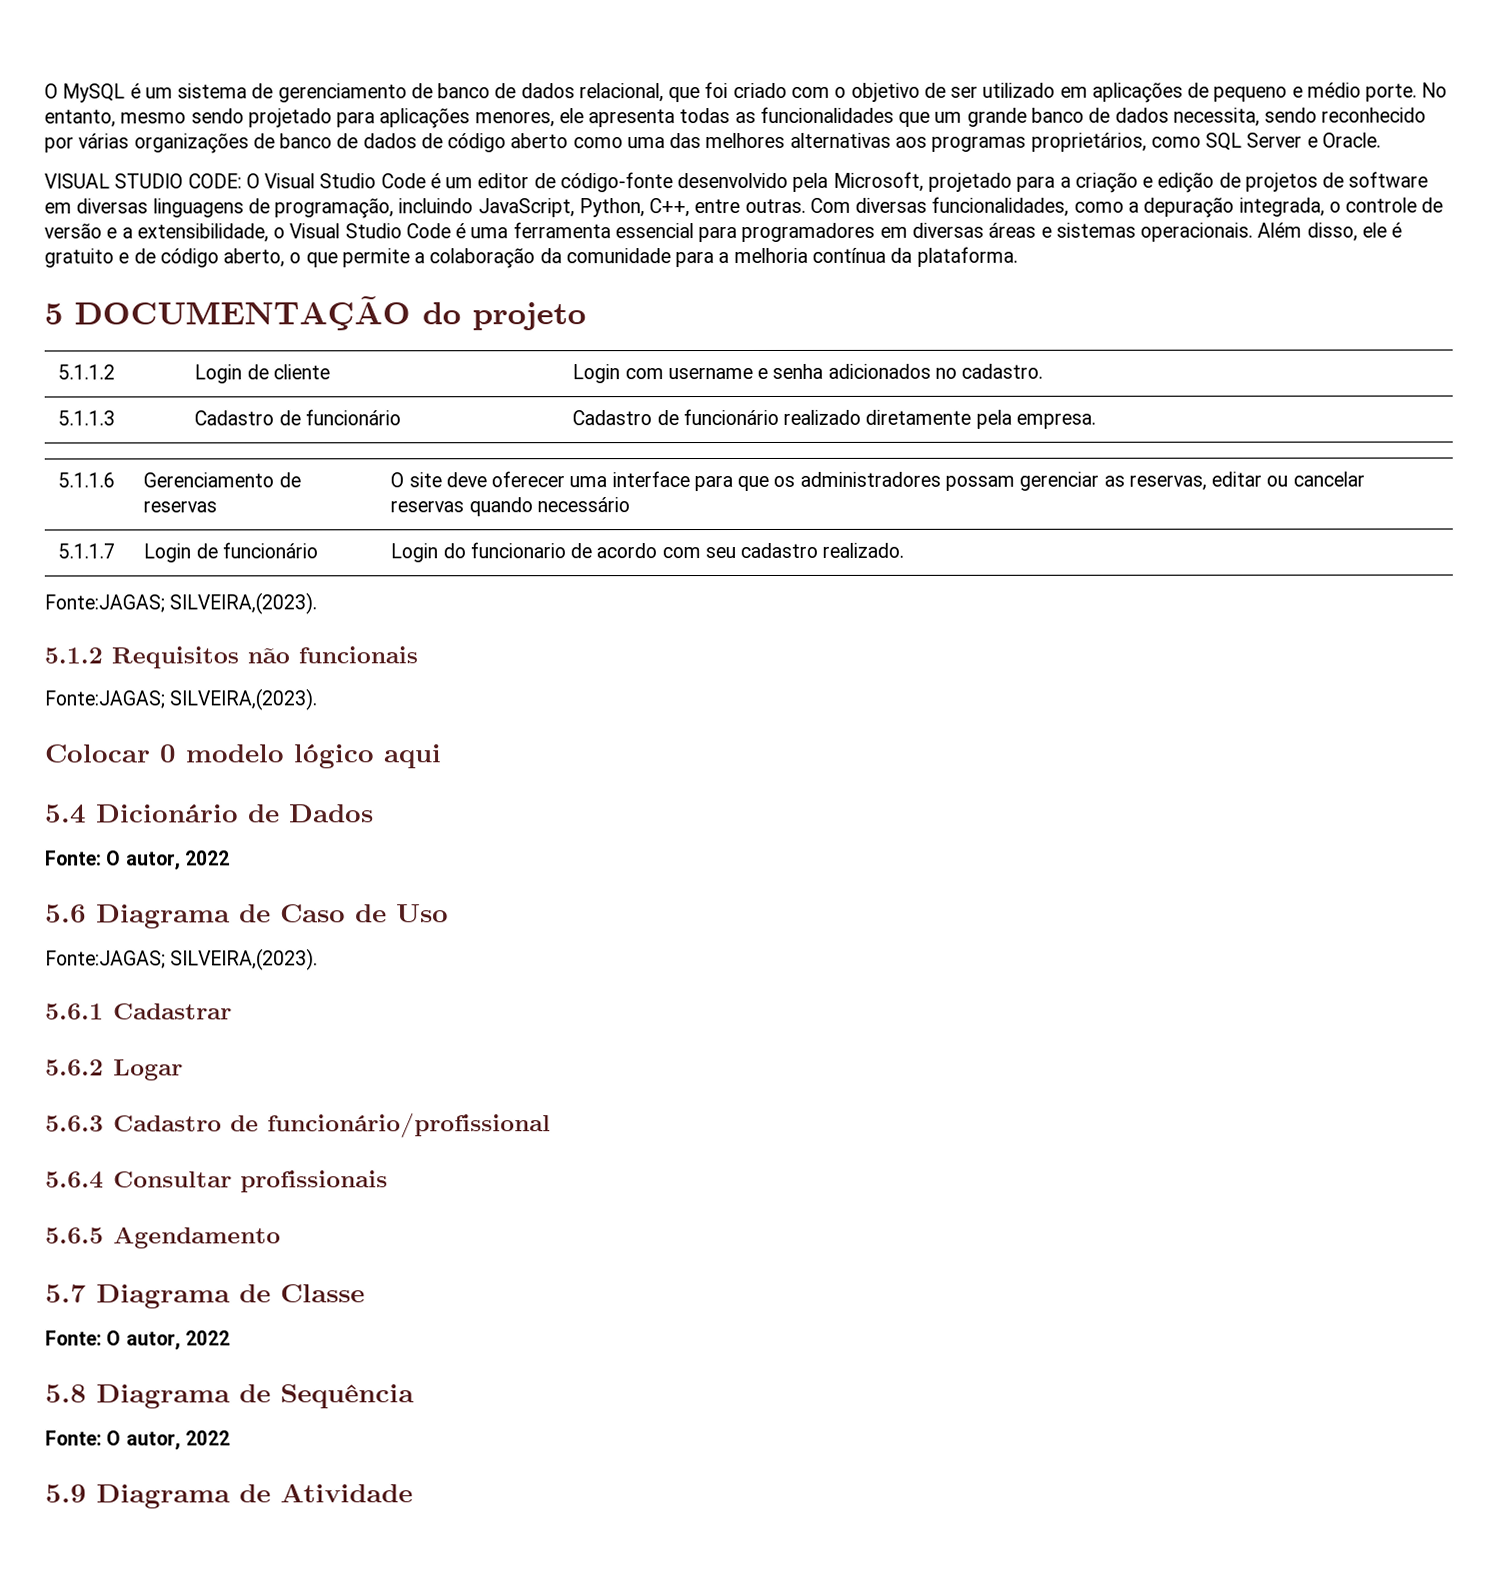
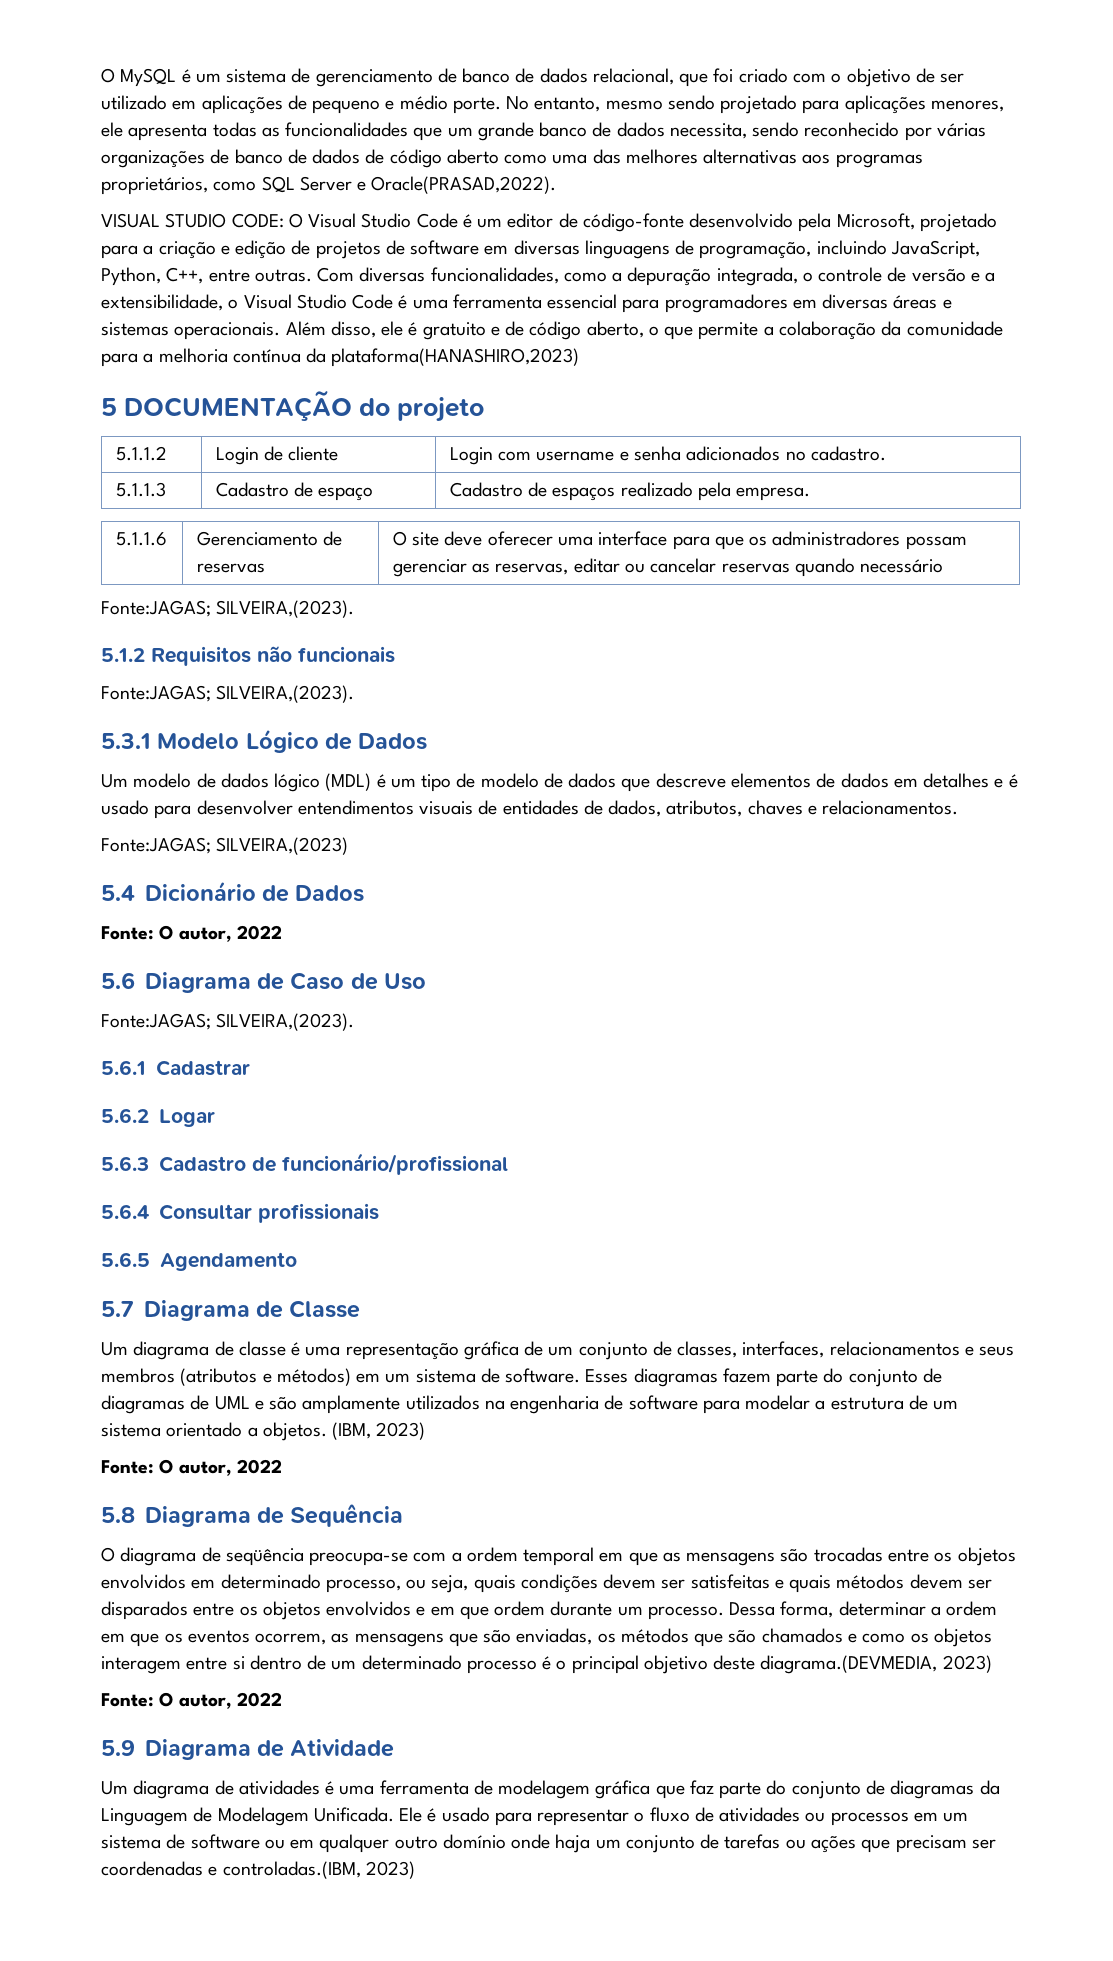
[1321,132,1381,148] Oracle. -> [371,176,557,194] Oracle(PRASAD,2022).
[916,246,1018,267] plataforma. -> [331,348,580,367] plataforma(HANASHIRO,2023)
[304,409,401,426] [572,408,972,426] funcionário | Cadastro de funcionário realizado diretamente -> [318,487,374,501] [449,482,693,501] espaço | Cadastro de espaços realizado
[58,543,116,559] [143,542,318,563] [390,542,905,563] // 5.1.1.7 | Login de funcionário | Login do funcionario de acordo com seu cadastro realizado. -> (944, 566) none
[44,744,441,769] Colocar 0 modelo lógico aqui -> [101,729,428,753] [101,773,1018,792] [101,800,959,819] [101,837,349,855] 5.3.1 Modelo Lógico de Dados // Um modelo de dados lógico (MDL) é um tipo de modelo de dados que descreve elementos de dados em detalhes e é usado para desenvolver entendimentos visuais de entidades de dados, atributos, chaves e relacionamentos. // Fonte:JAGAS; SILVEIRA,(2023)
(365, 1293) none -> [101,1341,1015,1360] [101,1368,942,1387] [101,1395,959,1414] [101,1422,426,1441] // Um diagrama de classe é uma representação gráfica de um conjunto de classes, interfaces, relacionamentos e seus membros (atributos e métodos) em um sistema de software. Esses diagramas fazem parte do conjunto de diagramas de UML e são amplamente utilizados na engenharia de software para modelar a estrutura de um sistema orientado a objetos. (IBM, 2023)
(415, 1396) none -> [101,1547,1016,1566] [101,1574,992,1593] [101,1601,998,1620] [101,1628,992,1647] [101,1655,992,1674] // O diagrama de seqüência preocupa-se com a ordem temporal em que as mensagens são trocadas entre os objetos envolvidos em determinado processo, ou seja, quais condições devem ser satisfeitas e quais métodos devem ser disparados entre os objetos envolvidos e em que ordem durante um processo. Dessa forma, determinar a ordem em que os eventos ocorrem, as mensagens que são enviadas, os métodos que são chamados e como os objetos interagem entre si dentro de um determinado processo é o principal objetivo deste diagrama.(DEVMEDIA, 2023)
(413, 1493) none -> [101,1780,1000,1799] [101,1807,969,1826] [101,1834,996,1853] [101,1861,415,1879] // Um diagrama de atividades é uma ferramenta de modelagem gráfica que faz parte do conjunto de diagramas da Linguagem de Modelagem Unificada. Ele é usado para representar o fluxo de atividades ou processos em um sistema de software ou em qualquer outro domínio onde haja um conjunto de tarefas ou ações que precisam ser coordenadas e controladas.(IBM, 2023)

